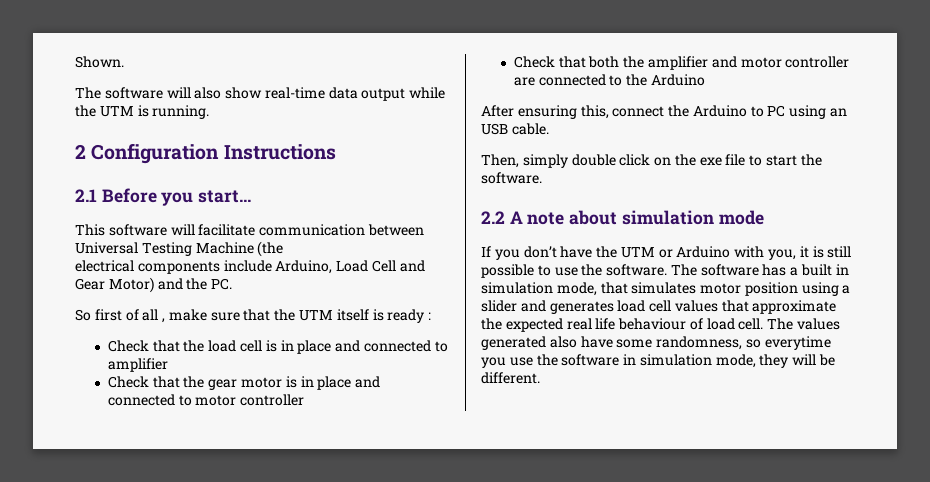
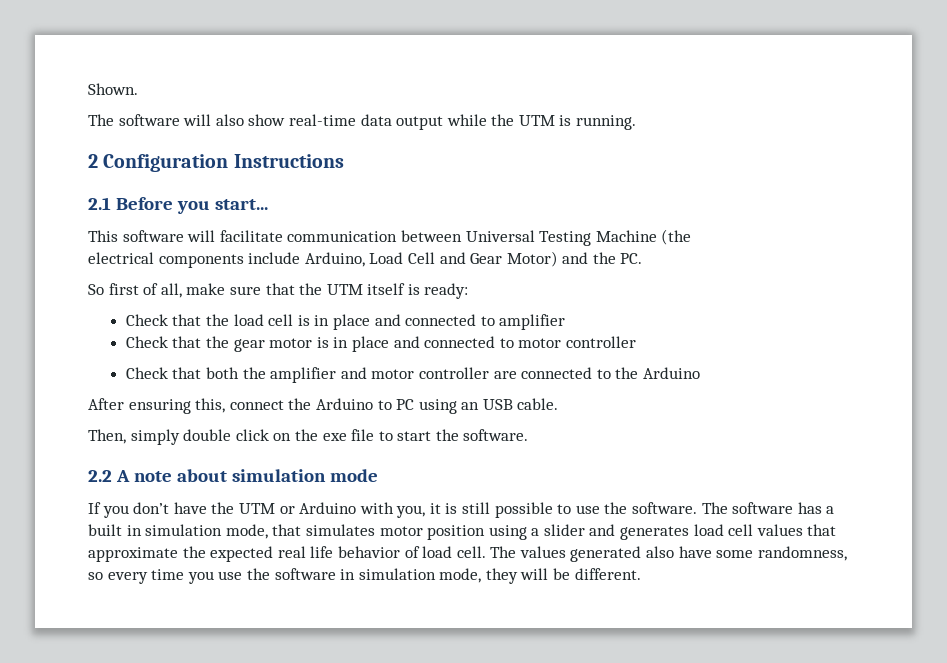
[142,309,166,323] all , -> [160,283,182,298] all,
[387,309,432,323] ready : -> [424,283,469,299] ready:
[618,318,687,330] behaviour -> [337,546,400,558] behavior
[764,336,831,350] everytime -> [107,569,185,584] every time

